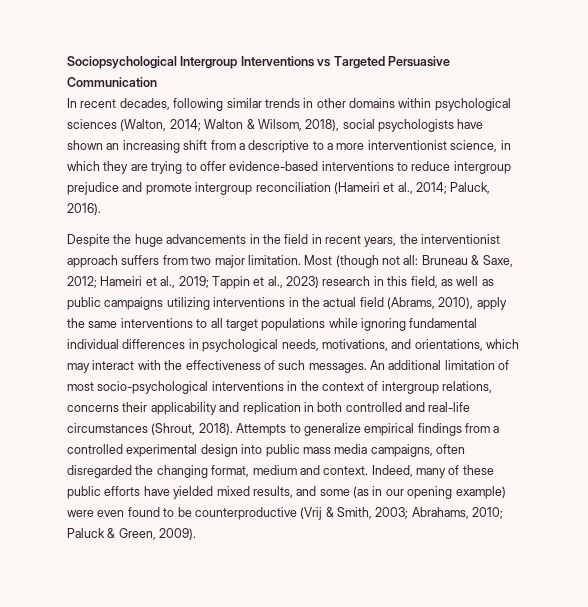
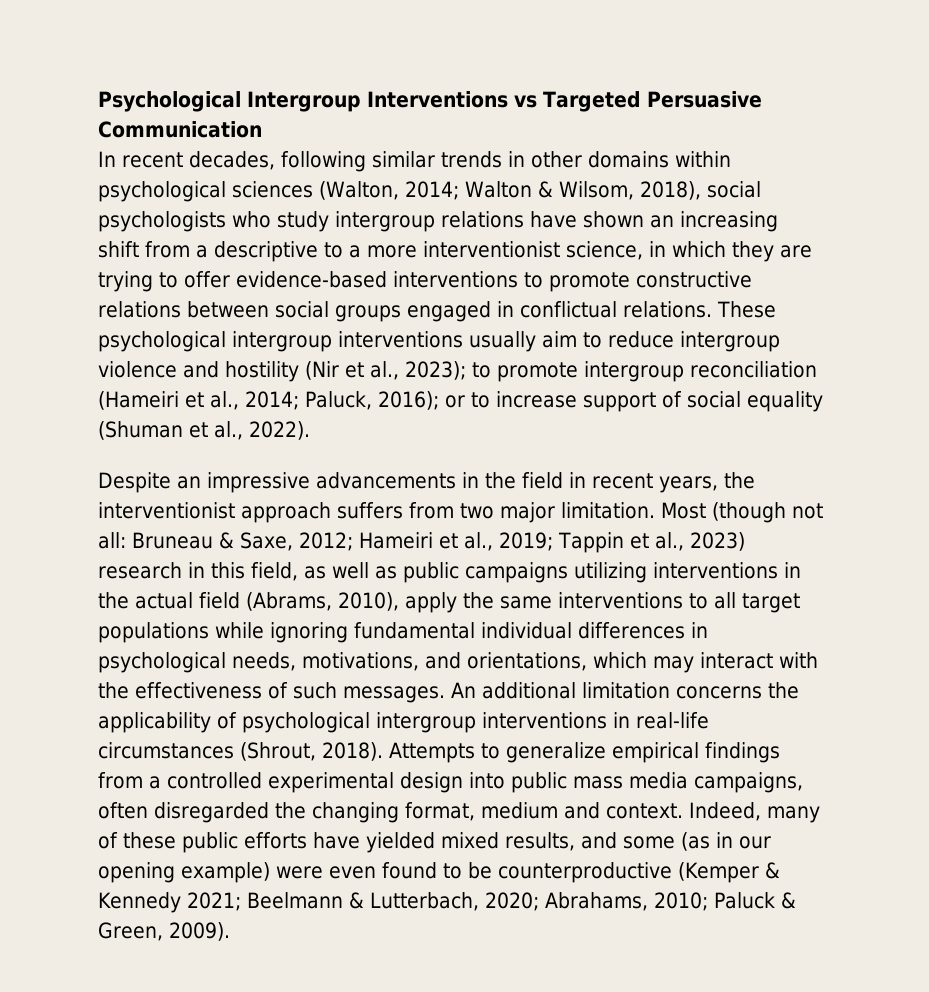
[67,56,177,69] Sociopsychological -> [98,91,241,112] Psychological
(454, 125) none -> [232,211,524,232] who study intergroup relations
[411,161,511,174] [67,182,143,195] reduce intergroup prejudice and -> [549,271,752,292] [98,301,776,322] [98,331,780,352] [98,361,491,382] promote constructive relations between social groups engaged in conflictual relations. These psychological intergroup interventions usually aim to reduce intergroup violence and hostility (Nir et al., 2023); to
[67,203,101,215] 2016). -> [377,391,823,412] [98,421,310,440] 2016); or to increase support of social equality (Shuman et al., 2022).
[113,234,163,247] the huge -> [177,472,310,493] an impressive
[498,360,510,370] [67,381,492,394] [67,402,425,415] of most socio-psychological interventions in the context of intergroup relations, concerns their applicability and replication in both controlled and -> [676,682,799,699] [98,712,630,733] concerns the applicability of psychological intergroup interventions in
[300,507,409,520] (Vrij & Smith, 2003; -> [678,862,780,883] [98,892,539,913] (Kemper & Kennedy 2021; Beelmann & Lutterbach, 2020;

